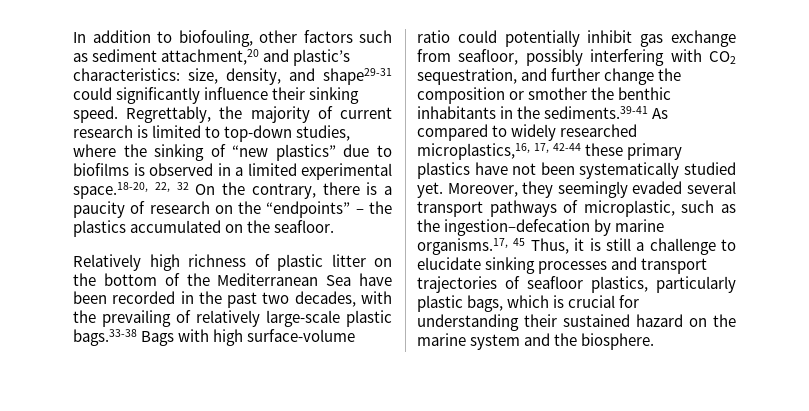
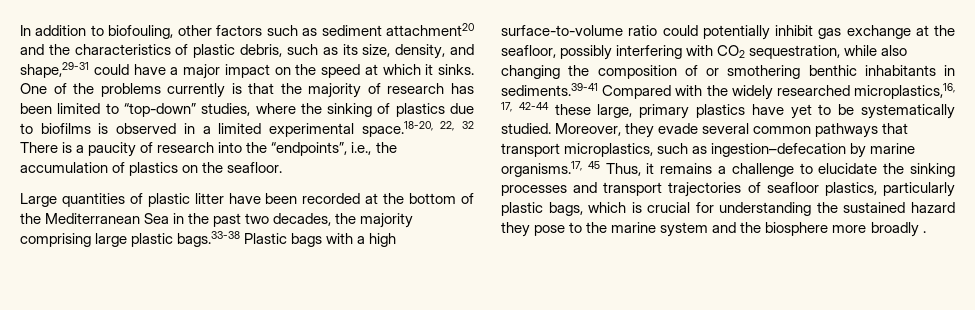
[161,49,351,66] [73,68,392,85] [73,87,360,104] [73,106,392,123] [73,125,149,138] attachment,20 and plastic’s characteristics: size, density, and shape29-31 could significantly influence their sinking speed. Regrettably, the majority of current research is -> [386,23,475,36] [20,44,474,59] [20,62,474,79] [20,83,474,98] [20,103,52,114] attachment20 and the characteristics of plastic debris, such as its size, density, and shape,29-31 could have a major impact on the speed at which it sinks. One of the problems currently is that the majority of research has been
[224,125,293,142] top-down -> [123,103,196,117] “top-down”
[232,144,336,161] “new plastics” -> [395,103,445,117] plastics
[195,182,360,199] On the contrary, there -> [20,142,58,153] There
[214,201,392,218] [73,220,335,237] [73,254,392,271] on the “endpoints” – the plastics accumulated on the seafloor. // Relatively high richness of plastic litter on -> [218,142,397,156] [20,162,283,176] [20,193,379,207] into the “endpoints”, i.e., the accumulation of plastics on the seafloor. // Large quantities of plastic litter have been recorded at
[359,273,392,286] [73,291,176,304] have been recorded -> (170, 218) none
[361,291,392,304] [73,310,392,327] [73,329,356,346] with the prevailing of relatively large-scale plastic bags.33-38 Bags with high surface-volume -> [335,213,414,228] [20,231,397,247] [501,25,623,36] the majority comprising large plastic bags.33-38 Plastic bags with a high surface-to-volume
[417,49,451,62] from -> [915,25,955,36] at the
[521,68,682,85] [417,87,672,104] [417,106,669,119] [417,124,508,141] and further change the composition or smother the benthic inhabitants in the sediments.39-41 As compared to -> [844,45,908,56] [501,65,955,79] [501,83,728,99] while also changing the composition of or smothering benthic inhabitants in sediments.39-41 Compared with the
(624, 149) none -> [597,104,633,118] large,
[512,162,736,179] [417,181,736,198] [417,200,736,217] [417,219,440,232] not been systematically studied yet. Moreover, they seemingly evaded several transport pathways of microplastic, such as the -> [790,104,955,119] [501,123,909,138] [501,143,708,157] yet to be systematically studied. Moreover, they evade several common pathways that transport microplastics, such as
[589,238,631,251] is still -> [660,163,713,174] remains
(481, 263) none -> [883,163,905,174] the
[524,314,557,327] their -> [816,202,838,213] the
[689,318,707,327] on -> [501,222,583,237] they pose to
[581,333,655,350] biosphere. -> [765,222,926,237] biosphere more broadly .

